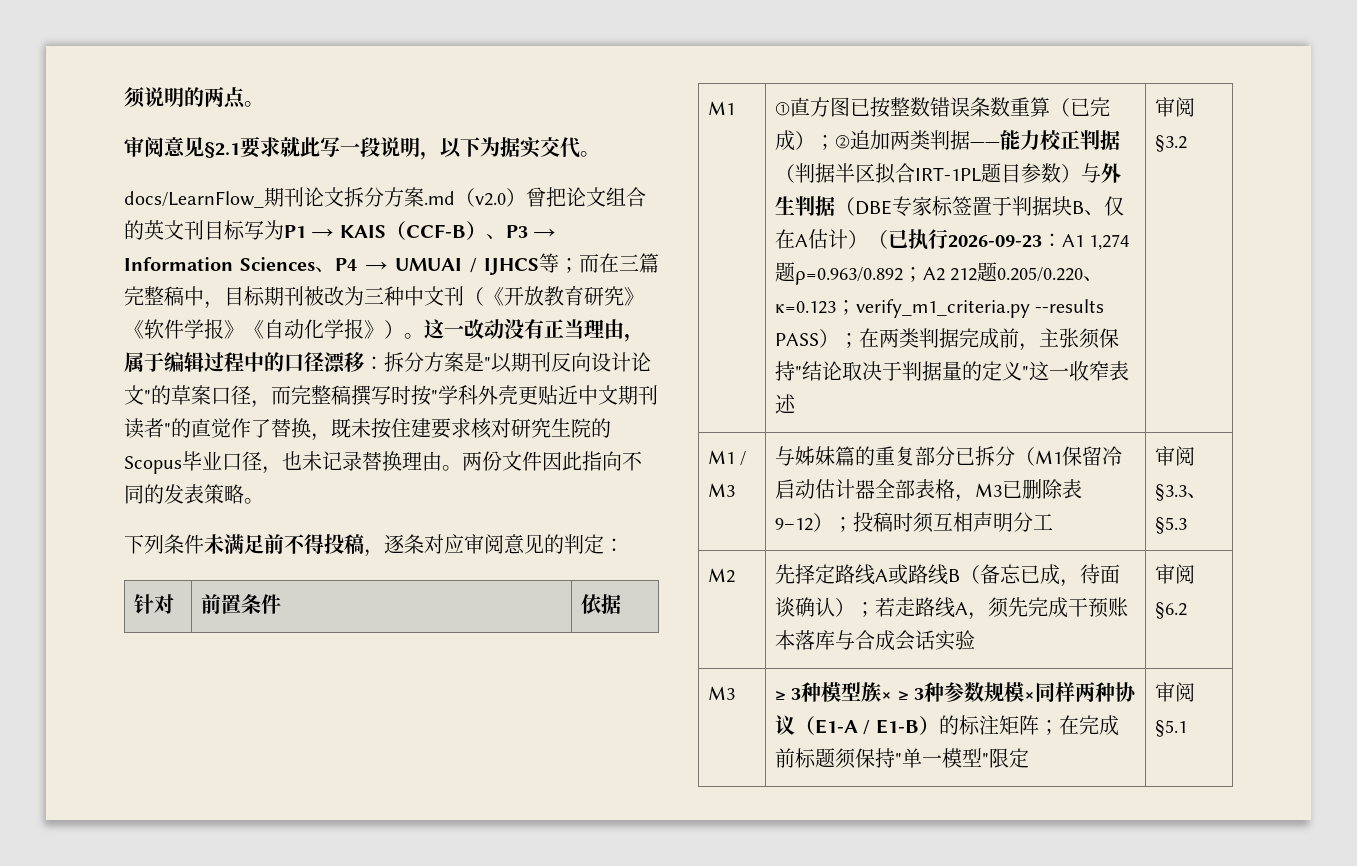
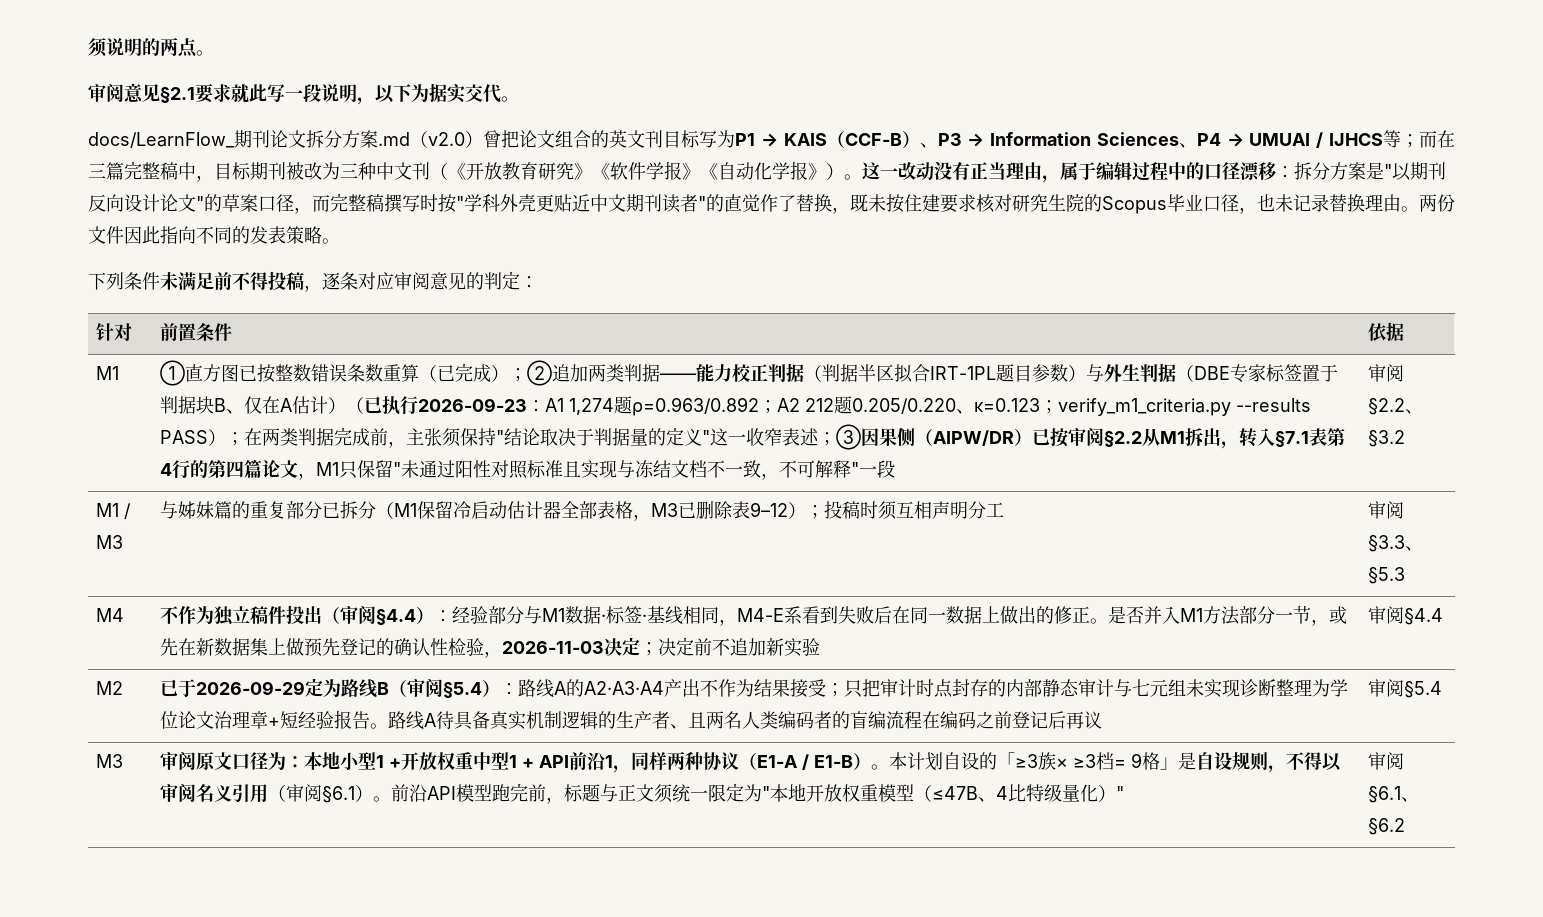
[1154,97,1195,117] | 审阅 -> [817,424,1345,450] [159,460,895,480] [1367,364,1404,382] [1367,398,1423,415] ；③因果侧（AIPW/DR）已按审阅§2.2从M1拆出，转入§7.1表第4行的第四篇论文，M1只保留"未通过阳性对照标准且实现与冻结文档不一致，不可解释"一段 | 审阅§2.2、
[707,568,735,583] [774,564,1120,587] [774,597,1128,620] [774,630,975,651] [1154,564,1195,584] [1154,602,1187,619] [707,686,735,700] [774,682,1035,702] M2 | 先择定路线A或路线B（备忘已成，待面谈确认）；若走路线A，须先完成干预账本落库与合成会话实验 | 审阅§6.2 // M3 | ≥ 3种模型族× ≥ 3种参数规模× -> [95,608,124,622] [159,605,1347,626] [159,637,820,658] [1367,606,1443,625] [95,681,123,695] [159,678,1348,698] [159,710,1102,730] [1367,679,1442,698] [95,754,123,768] [159,752,631,773] M4 | 不作为独立稿件投出（审阅§4.4）：经验部分与M1数据·标签·基线相同，M4-E系看到失败后在同一数据上做出的修正。是否并入M1方法部分一节，或先在新数据集上做预先登记的确认性检验，2026-11-03决定；决定前不追加新实验 | 审阅§4.4 // M2 | 已于2026-09-29定为路线B（审阅§5.4）：路线A的A2·A3·A4产出不作为结果接受；只把审计时点封存的内部静态审计与七元组未实现诊断整理为学位论文治理章+短经验报告。路线A待具备真实机制逻辑的生产者、且两名人类编码者的盲编流程在编码之前登记后再议 | 审阅§5.4 // M3 | 审阅原文口径为：本地小型1 +开放权重中型1 + API前沿1，
[938,715,1119,736] [774,748,1029,769] [1154,682,1195,702] [1154,720,1187,737] 的标注矩阵；在完成前标题须保持"单一模型"限定 | 审阅§5.1 -> [870,752,1342,773] [159,783,1124,804] [1367,752,1404,770] [1367,786,1419,803] [1367,818,1405,835] 。本计划自设的「≥3族× ≥3档= 9格」是自设规则，不得以审阅名义引用（审阅§6.1）。前沿API模型跑完前，标题与正文须统一限定为"本地开放权重模型（≤47B、4比特级量化）" | 审阅§6.1、§6.2

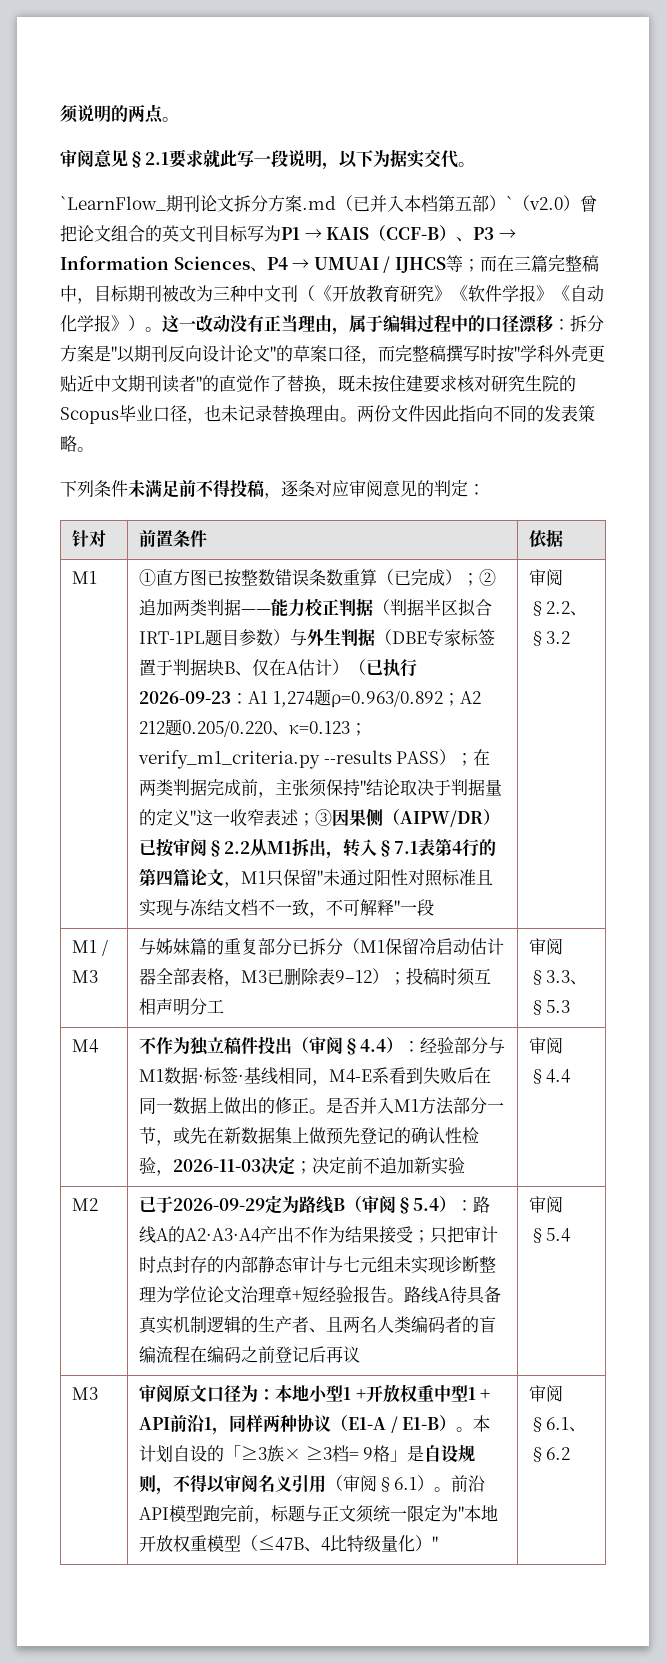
[88,132,235,148] docs/LearnFlow_ -> [60,196,166,211] `LearnFlow_
(428, 139) none -> [353,195,530,212] 已并入本档第五部）`（

